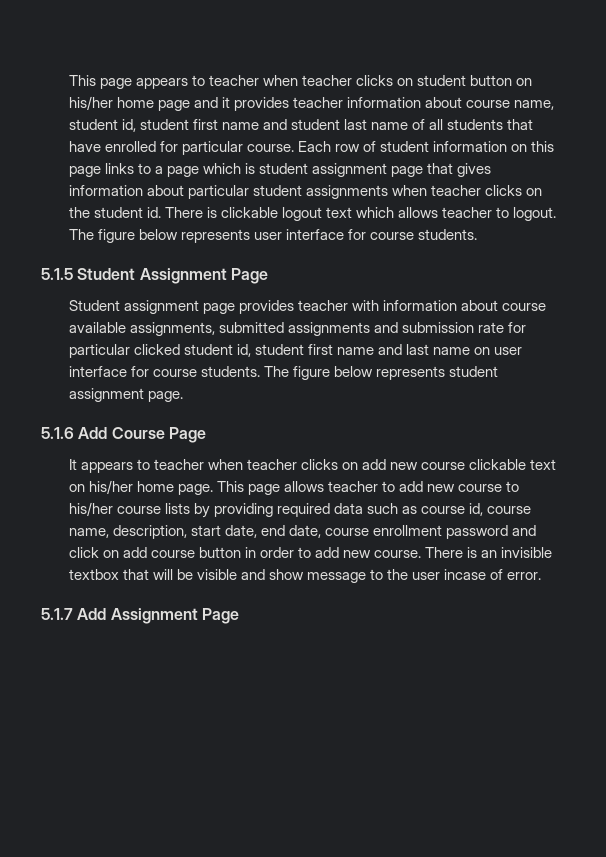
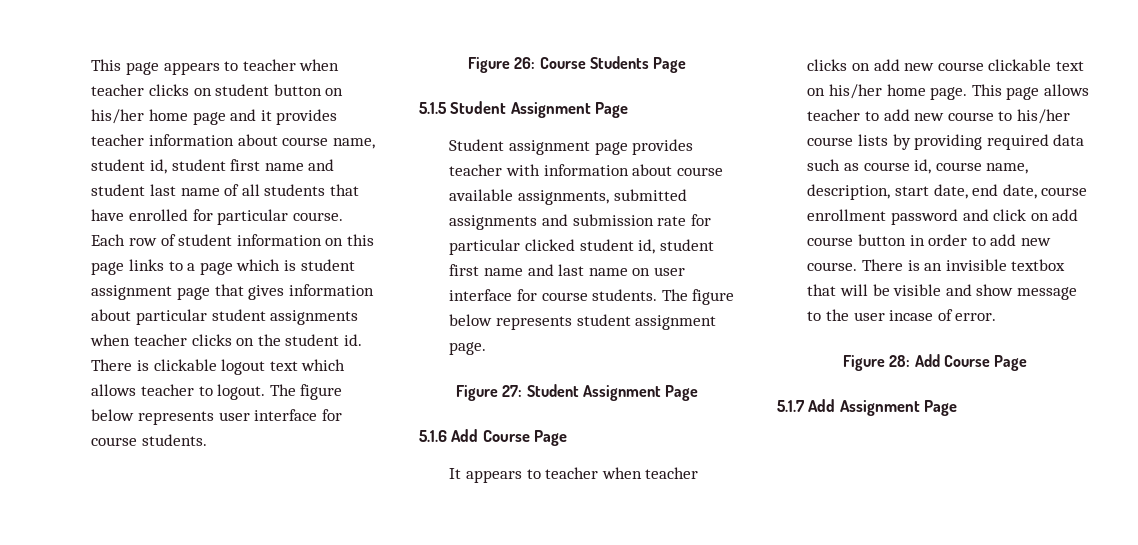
(478, 234) none -> [467,56,687,73] // Figure 26: Course Students Page
(183, 396) none -> [455,384,699,401] // Figure 27: Student Assignment Page
(542, 576) none -> [842,354,1028,371] // Figure 28: Add Course Page

